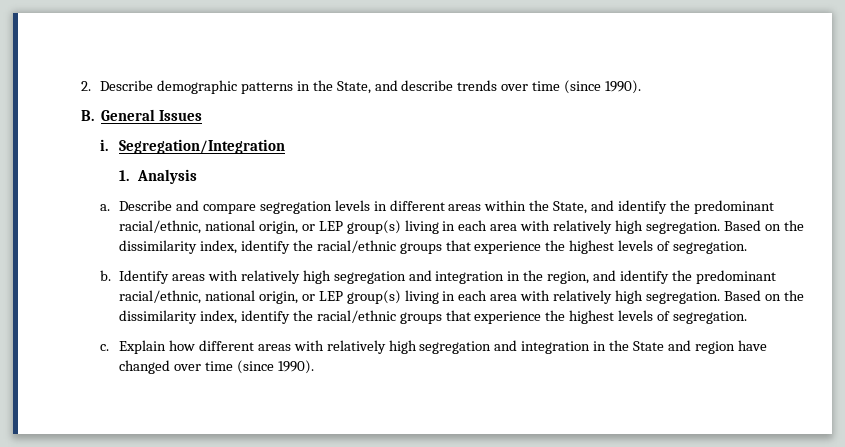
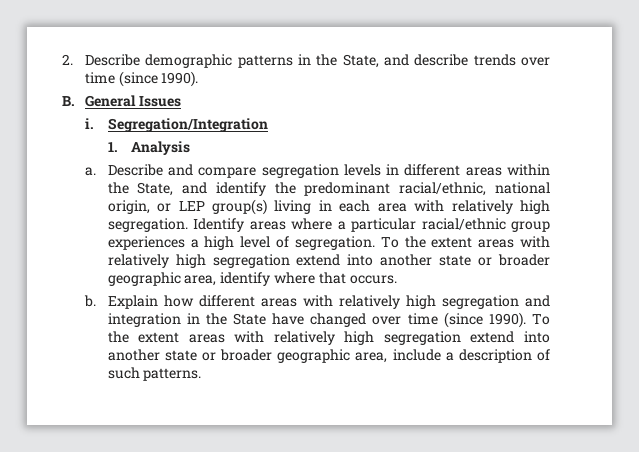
[723,220,804,231] [119,240,748,254] [100,270,776,284] [119,290,804,304] [119,310,748,324] [100,344,110,351] Based on the dissimilarity index, identify the racial/ethnic groups that experience the highest levels of segregation. // b. Identify areas with relatively high segregation and integration in the region, and identify the predominant racial/ethnic, national origin, or LEP group(s) living in each area with relatively high segregation. Based on the dissimilarity index, identify the racial/ethnic groups that experience the highest levels of segregation. // c. -> [193,218,550,232] [107,236,550,250] [107,254,550,268] [107,272,397,286] [83,295,96,307] Identify areas where a particular racial/ethnic group experiences a high level of segregation. To the extent areas with relatively high segregation extend into another state or broader geographic area, identify where that occurs. // b.
[667,340,735,354] and region -> (267, 319) none
(314, 367) none -> [532,314,550,325] [107,331,550,345] [107,349,551,363] [107,367,202,381] To the extent areas with relatively high segregation extend into another state or broader geographic area, include a description of such patterns.

